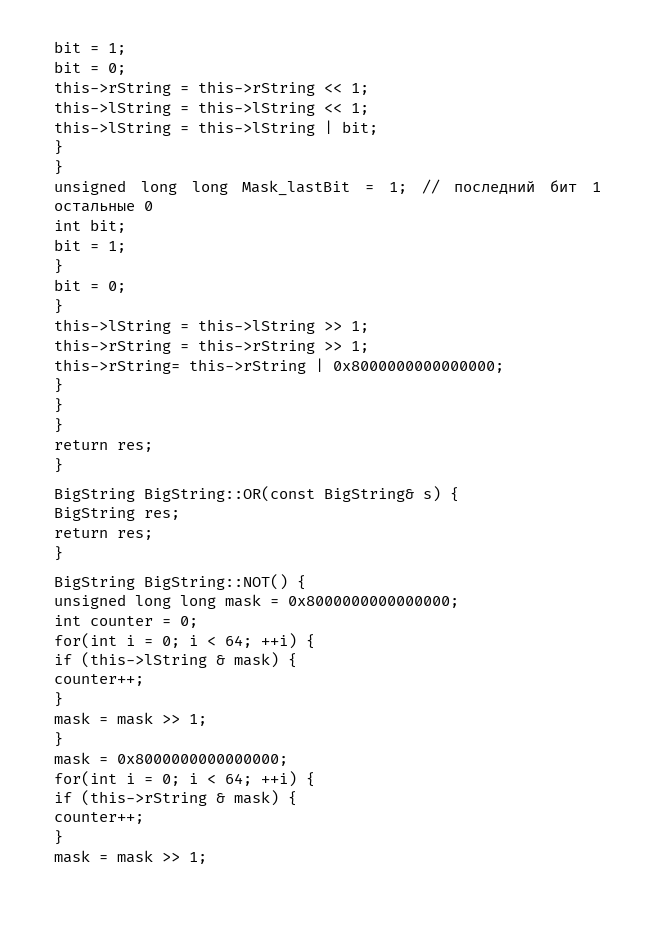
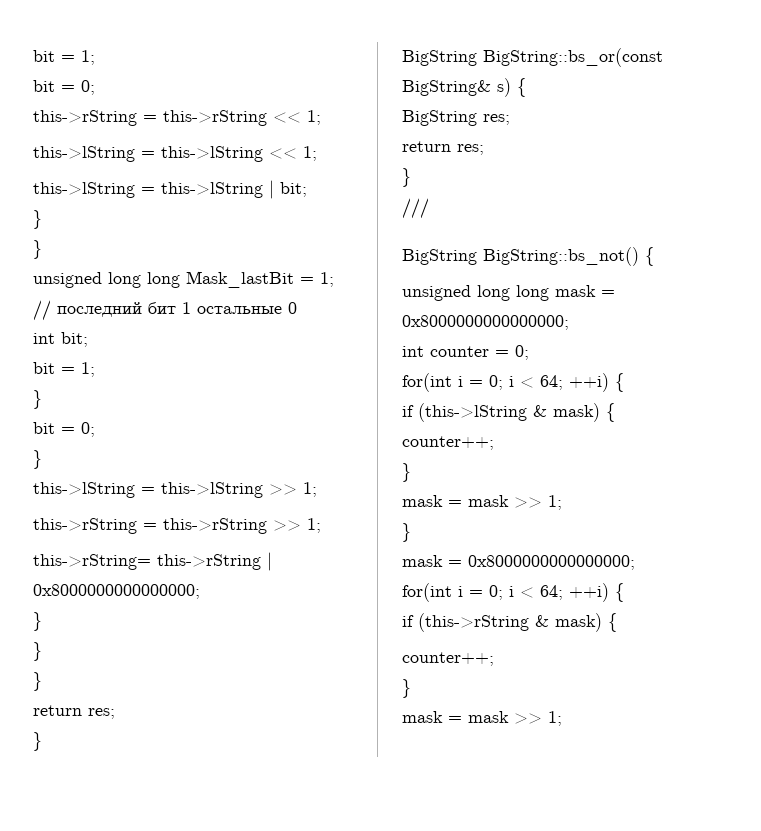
[144,486,315,502] BigString::OR(const -> [483,48,663,67] BigString::bs_or(const
[54,574,288,590] // BigString BigString::NOT() -> [402,198,429,219] [402,247,639,266] // /// // BigString BigString::bs_not()

